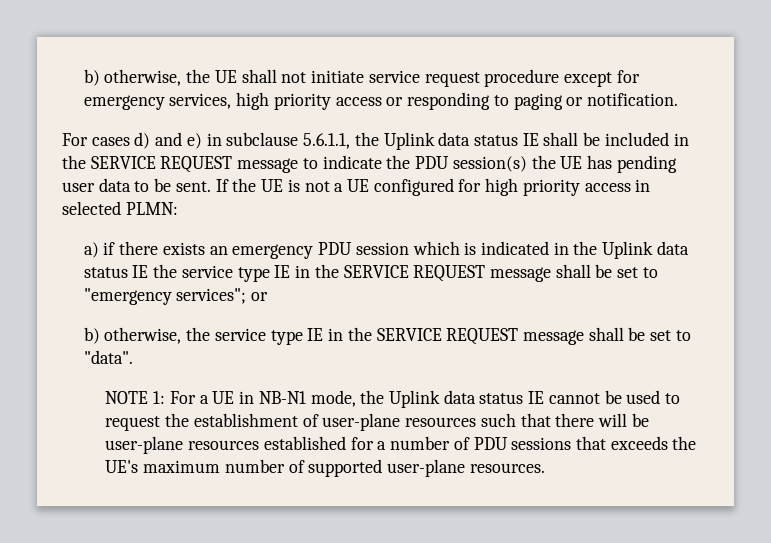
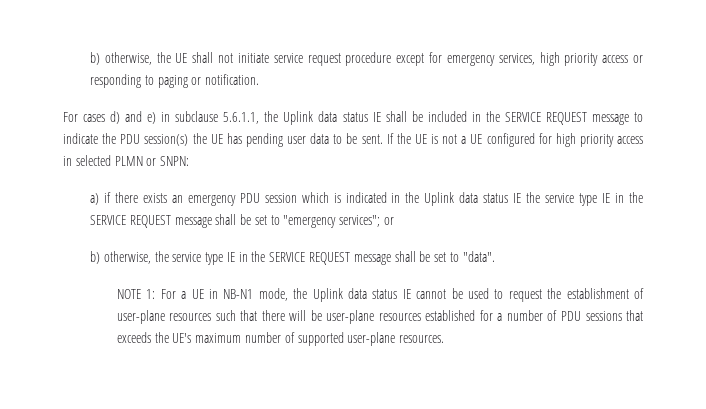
[125,202,178,215] PLMN: -> [114,156,190,166] PLMN or SNPN:

